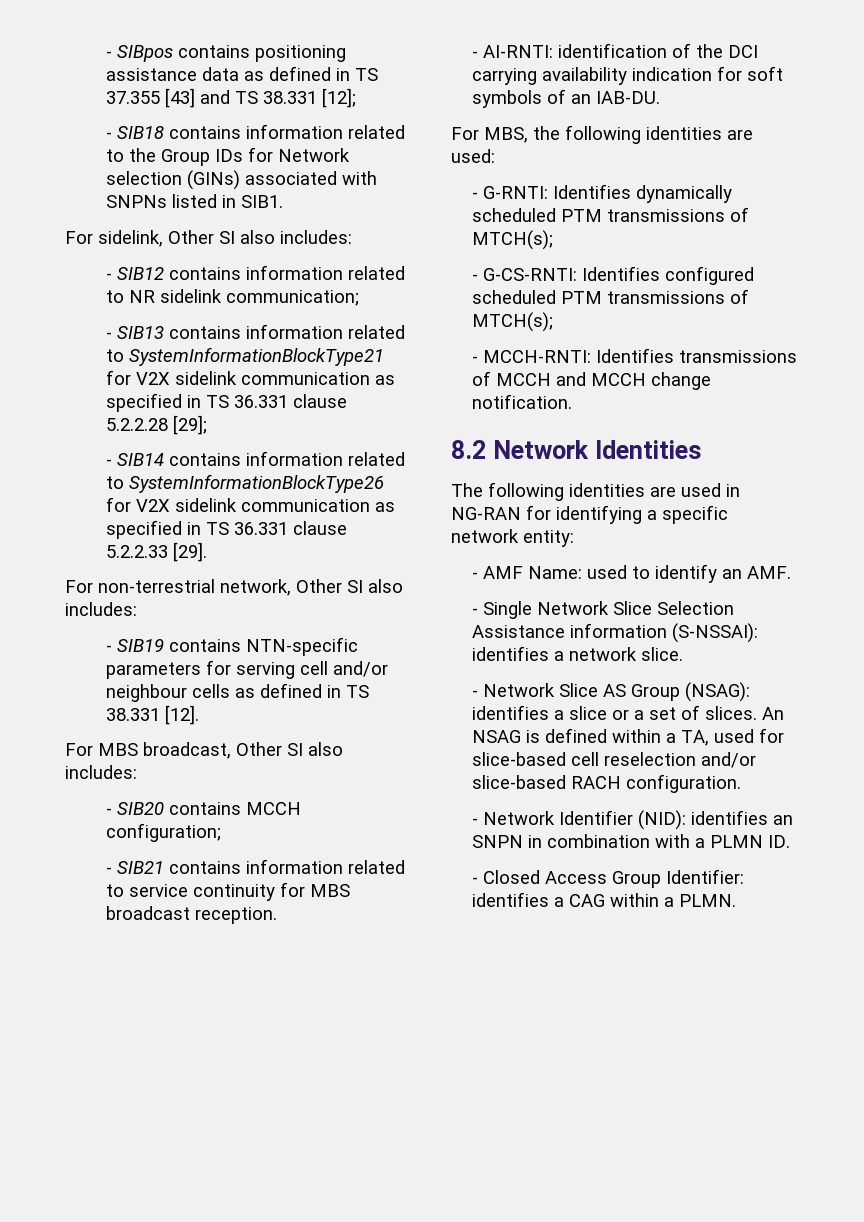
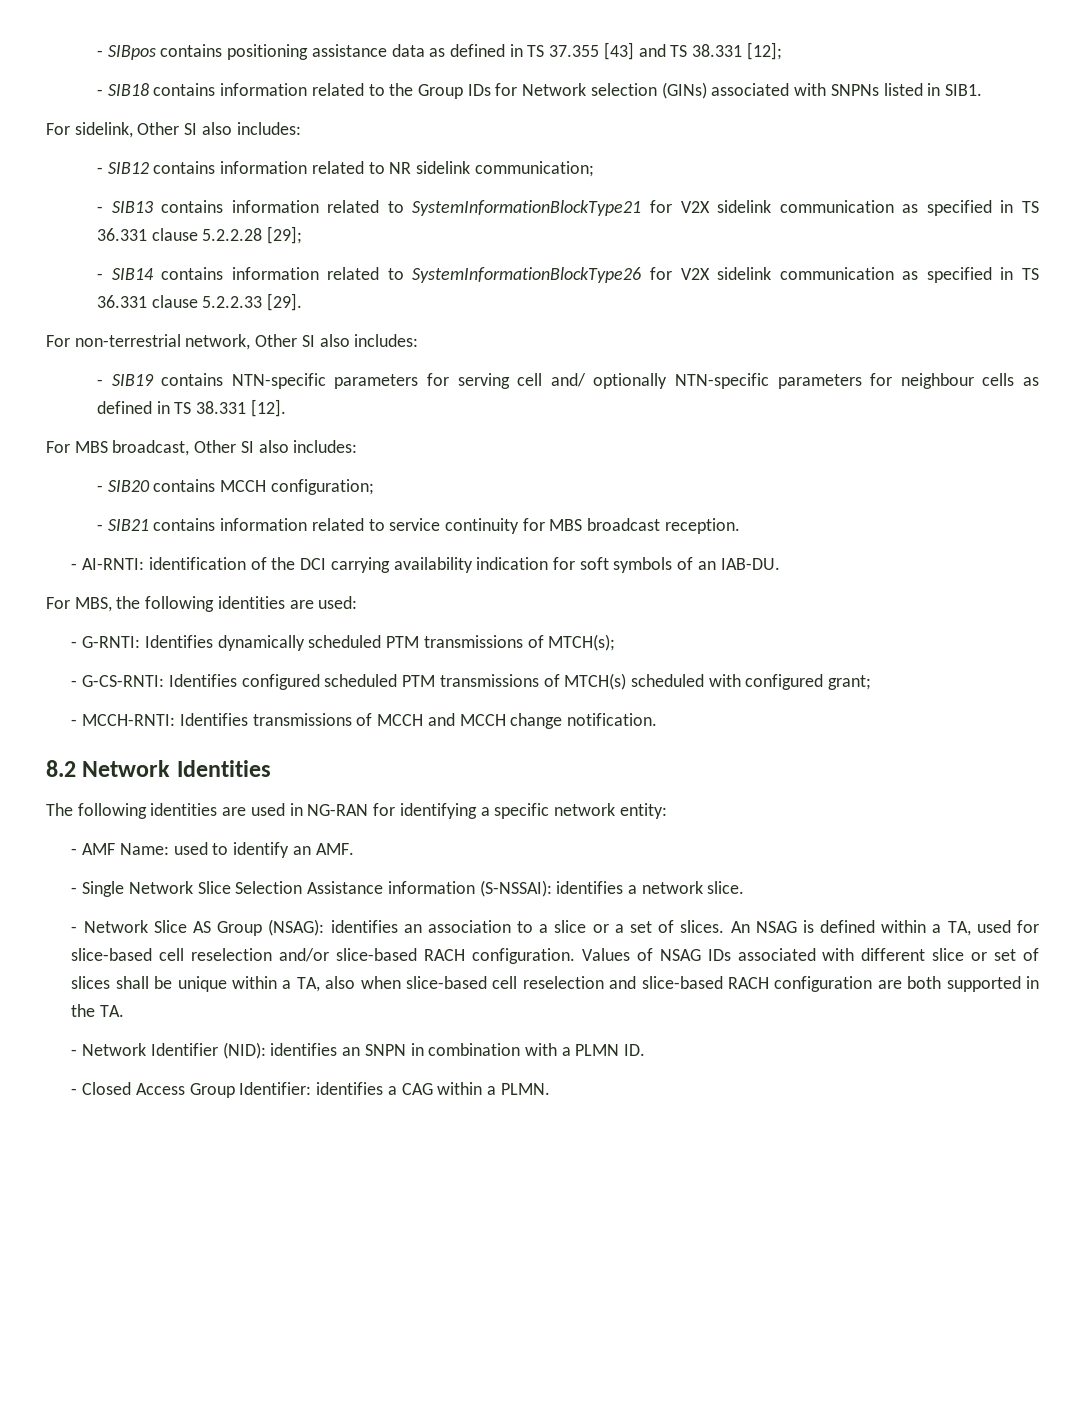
[333,661,389,677] and/or -> [550,373,893,389] and/ optionally NTN-specific parameters for
[471,312,553,332] MTCH(s); -> [564,673,872,690] MTCH(s) scheduled with configured grant;
(549, 712) none -> [403,920,534,933] an association to
(741, 783) none -> [581,948,1039,961] [71,976,1039,992] [71,1004,125,1017] Values of NSAG IDs associated with different slice or set of slices shall be unique within a TA, also when slice-based cell reselection and slice-based RACH configuration are both supported in the TA.

